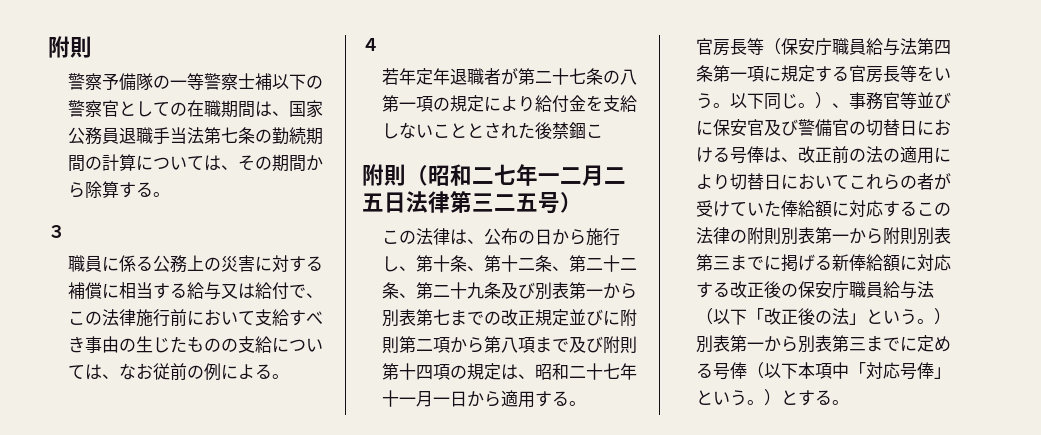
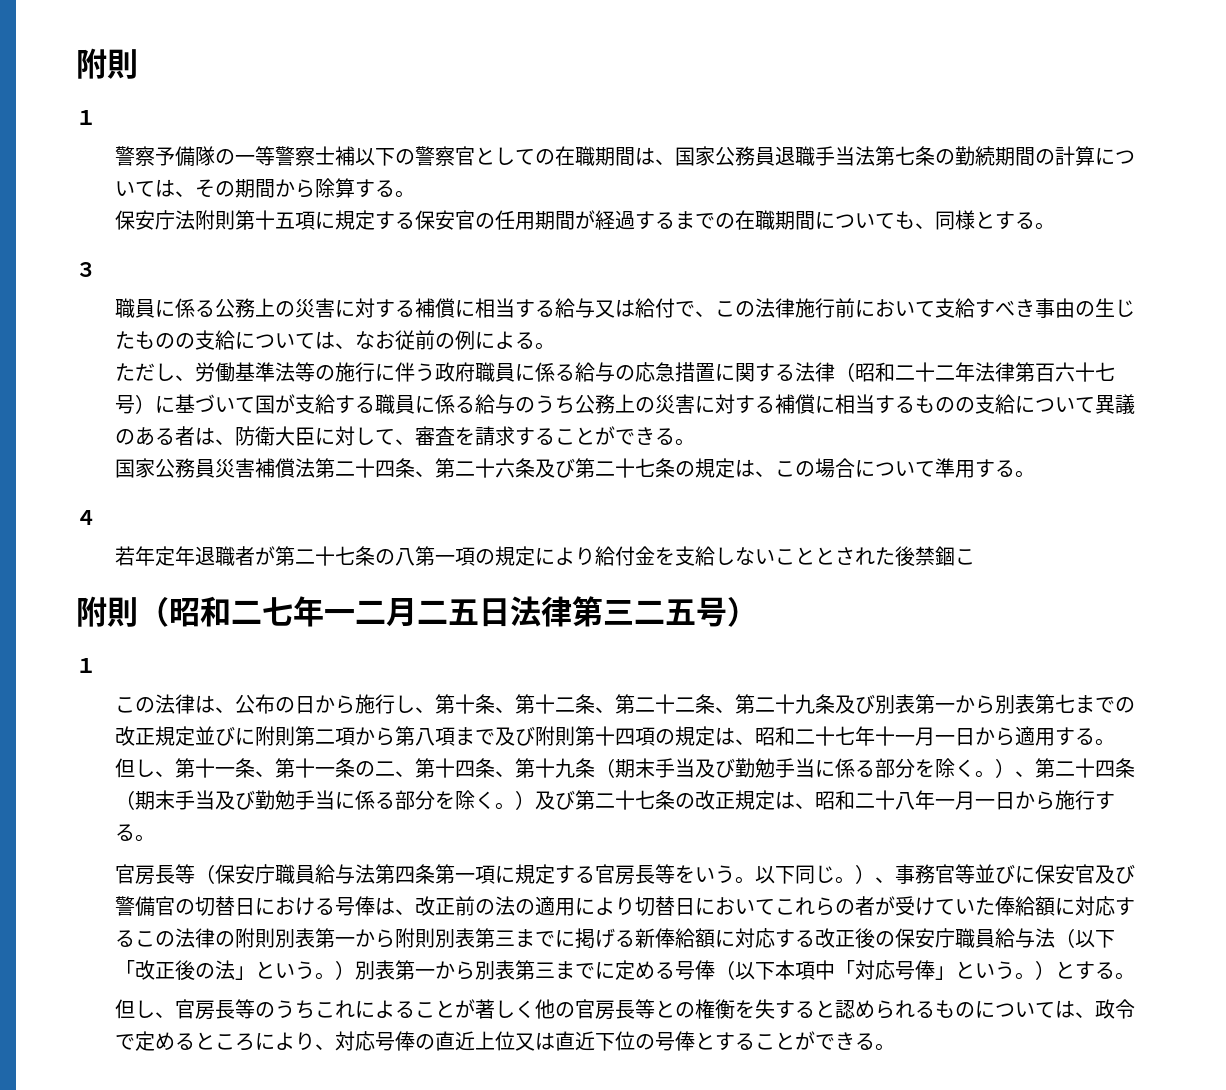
[48,36,92,58] 附則 -> [76,48,138,79] [76,110,96,125] 附則 // １
(171, 194) none -> [115,210,1056,230] // 保安庁法附則第十五項に規定する保安官の任用期間が経過するまでの在職期間についても、同様とする。
(290, 376) none -> [115,362,1116,382] [115,394,1136,414] [115,426,696,446] [115,458,1036,478] // ただし、労働基準法等の施行に伴う政府職員に係る給与の応急措置に関する法律（昭和二十二年法律第百六十七号）に基づいて国が支給する職員に係る給与のうち公務上の災害に対する補償に相当するものの支給について異議のある者は、防衛大臣に対して、審査を請求することができる。 // 国家公務員災害補償法第二十四条、第二十六条及び第二十七条の規定は、この場合について準用する。
(582, 202) none -> [76,658,96,673] // １
(587, 403) none -> [115,758,1136,778] [115,790,1116,810] [115,824,156,842] // 但し、第十一条、第十一条の二、第十四条、第十九条（期末手当及び勤勉手当に係る部分を除く。）、第二十四条（期末手当及び勤勉手当に係る部分を除く。）及び第二十七条の改正規定は、昭和二十八年一月一日から施行する。
(850, 402) none -> [115,999,1136,1020] [115,1031,896,1051] // 但し、官房長等のうちこれによることが著しく他の官房長等との権衡を失すると認められるものについては、政令で定めるところにより、対応号俸の直近上位又は直近下位の号俸とすることができる。

